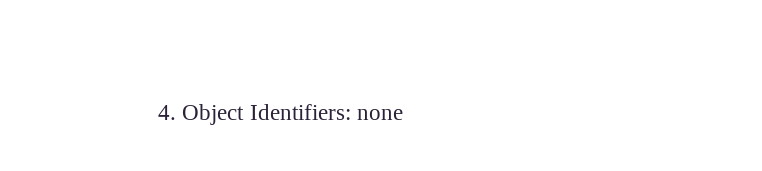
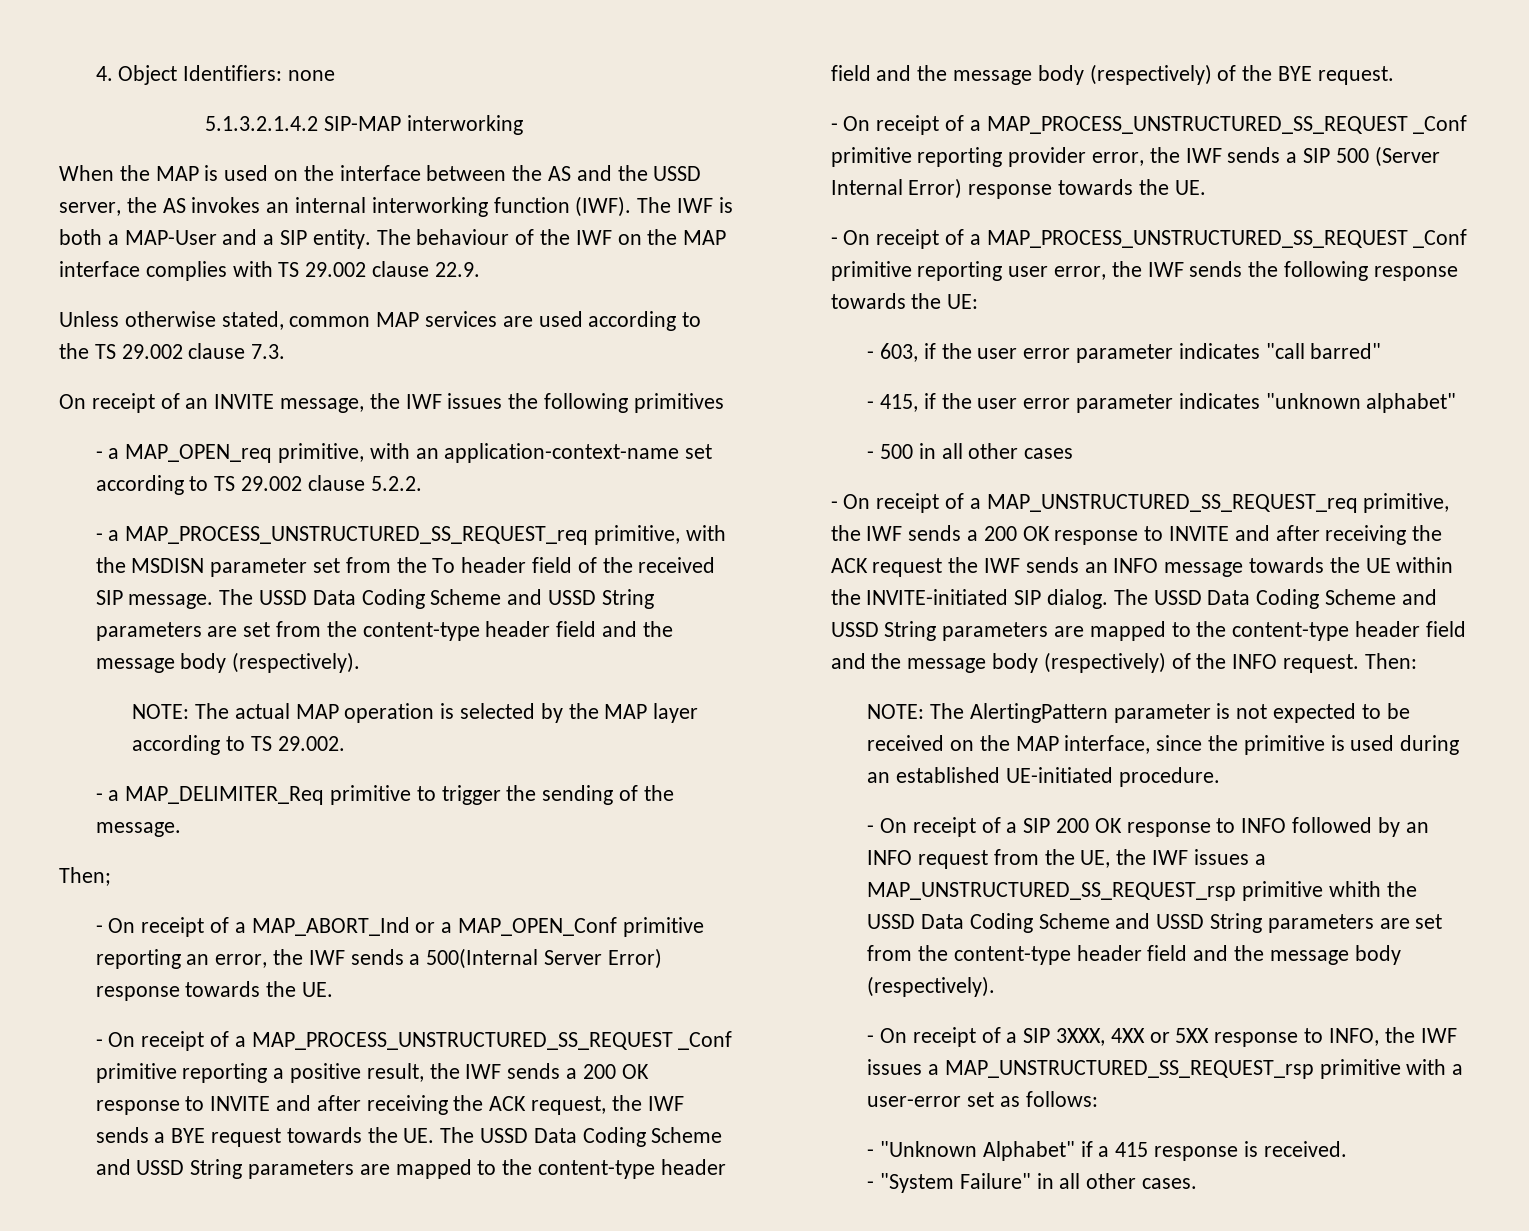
(403, 114) none -> [205,115,524,135] [59,165,702,181] [59,196,733,217] [59,229,727,249] [59,261,480,281] [59,311,702,331] [59,343,286,359] [59,393,724,413] [95,443,713,463] [95,475,422,495] [95,525,726,545] [95,557,716,577] [95,589,654,609] [95,621,673,641] [95,652,361,673] [132,703,699,723] [132,735,345,755] [95,785,674,805] [95,822,181,837] [59,867,111,886] [95,917,704,937] [95,948,662,969] [95,981,334,1001] [95,1031,733,1051] [95,1063,649,1083] [95,1095,684,1115] [95,1127,723,1147] [95,1159,726,1179] [830,64,1394,85] [830,115,1468,135] [830,146,1440,167] [830,178,1206,199] [830,229,1468,249] [830,261,1458,281] [830,293,979,309] [867,343,1382,363] [867,393,1457,413] [867,443,1074,459] [830,493,1450,513] [830,525,1443,545] [830,557,1454,577] [830,589,1437,609] [830,621,1466,641] [830,652,1417,673] [867,703,1410,723] [867,735,1460,755] [867,767,1220,787] [867,817,1429,837] [867,849,1266,869] [867,881,1417,901] [867,913,1443,933] [867,945,1401,965] [867,976,996,997] [867,1027,1457,1047] [867,1059,1464,1079] [867,1091,1098,1107] [867,1141,1347,1161] [867,1173,1198,1193] // 5.1.3.2.1.4.2 SIP-MAP interworking // When the MAP is used on the interface between the AS and the USSD server, the AS invokes an internal interworking function (IWF). The IWF is both a MAP-User and a SIP entity. The behaviour of the IWF on the MAP interface complies with TS 29.002 clause 22.9. // Unless otherwise stated, common MAP services are used according to the TS 29.002 clause 7.3. // On receipt of an INVITE message, the IWF issues the following primitives // - a MAP_OPEN_req primitive, with an application-context-name set according to TS 29.002 clause 5.2.2. // - a MAP_PROCESS_UNSTRUCTURED_SS_REQUEST_req primitive, with the MSDISN parameter set from the To header field of the received SIP message. The USSD Data Coding Scheme and USSD String parameters are set from the content-type header field and the message body (respectively). // NOTE: The actual MAP operation is selected by the MAP layer according to TS 29.002. // - a MAP_DELIMITER_Req primitive to trigger the sending of the message. // Then; // - On receipt of a MAP_ABORT_Ind or a MAP_OPEN_Conf primitive reporting an error, the IWF sends a 500(Internal Server Error) response towards the UE. // - On receipt of a MAP_PROCESS_UNSTRUCTURED_SS_REQUEST _Conf primitive reporting a positive result, the IWF sends a 200 OK response to INVITE and after receiving the ACK request, the IWF sends a BYE request towards the UE. The USSD Data Coding Scheme and USSD String parameters are mapped to the content-type header field and the message body (respectively) of the BYE request. // - On receipt of a MAP_PROCESS_UNSTRUCTURED_SS_REQUEST _Conf primitive reporting provider error, the IWF sends a SIP 500 (Server Internal Error) response towards the UE. // - On receipt of a MAP_PROCESS_UNSTRUCTURED_SS_REQUEST _Conf primitive reporting user error, the IWF sends the following response towards the UE: // - 603, if the user error parameter indicates "call barred" // - 415, if the user error parameter indicates "unknown alphabet" // - 500 in all other cases // - On receipt of a MAP_UNSTRUCTURED_SS_REQUEST_req primitive, the IWF sends a 200 OK response to INVITE and after receiving the ACK request the IWF sends an INFO message towards the UE within the INVITE-initiated SIP dialog. The USSD Data Coding Scheme and USSD String parameters are mapped to the content-type header field and the message body (respectively) of the INFO request. Then: // NOTE: The AlertingPattern parameter is not expected to be received on the MAP interface, since the primitive is used during an established UE-initiated procedure. // - On receipt of a SIP 200 OK response to INFO followed by an INFO request from the UE, the IWF issues a MAP_UNSTRUCTURED_SS_REQUEST_rsp primitive whith the USSD Data Coding Scheme and USSD String parameters are set from the content-type header field and the message body (respectively). // - On receipt of a SIP 3XXX, 4XX or 5XX response to INFO, the IWF issues a MAP_UNSTRUCTURED_SS_REQUEST_rsp primitive with a user-error set as follows: // - "Unknown Alphabet" if a 415 response is received. // - "System Failure" in all other cases.

